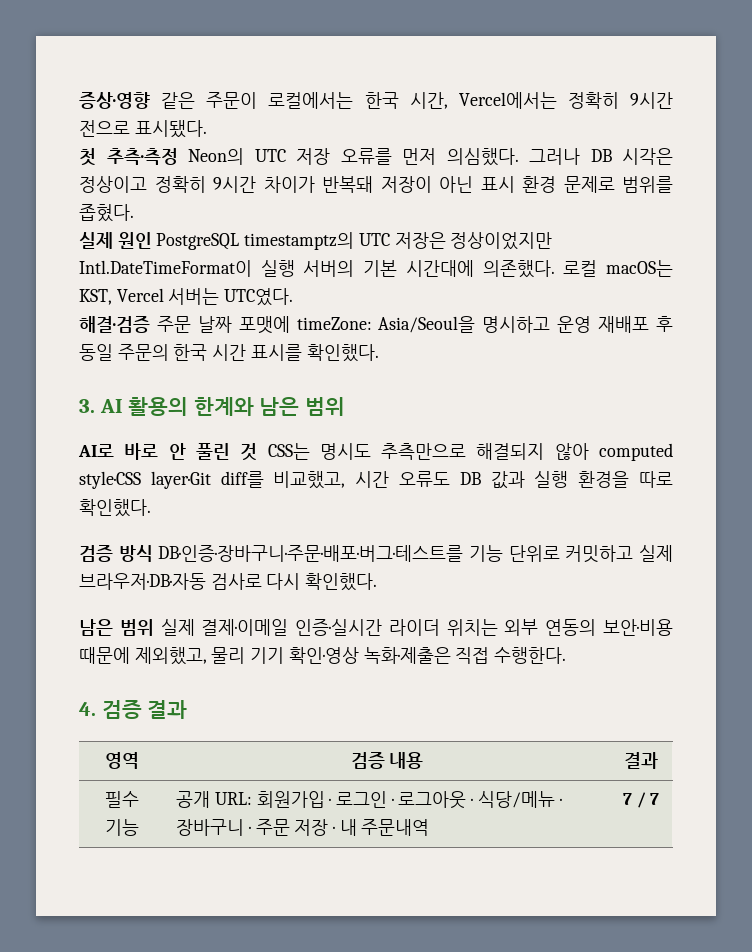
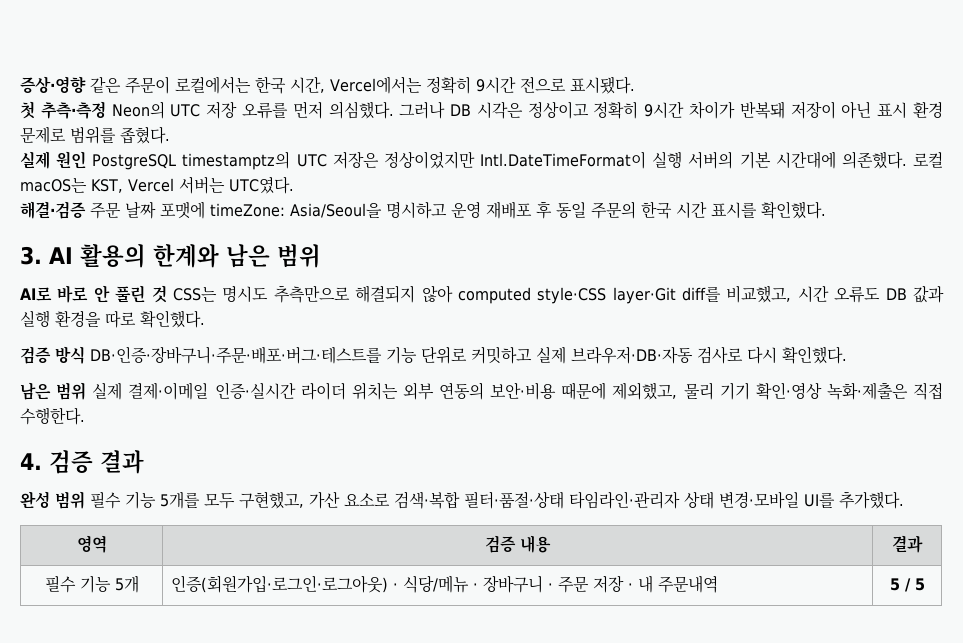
(188, 709) none -> [20,491,904,509] // 완성 범위 필수 기능 5개를 모두 구현했고, 가산 요소로 검색·복합 필터·품절·상태 타임라인·관리자 상태 변경·모바일 UI를 추가했다.
[176,791,467,809] | 공개 URL: 회원가입 · 로그인 · 로그아웃 -> [114,575,139,593] [171,575,389,593] 5개 | 인증(회원가입·로그인·로그아웃)
[622,792,660,808] 7 / 7 -> [889,578,925,592] 5 / 5

